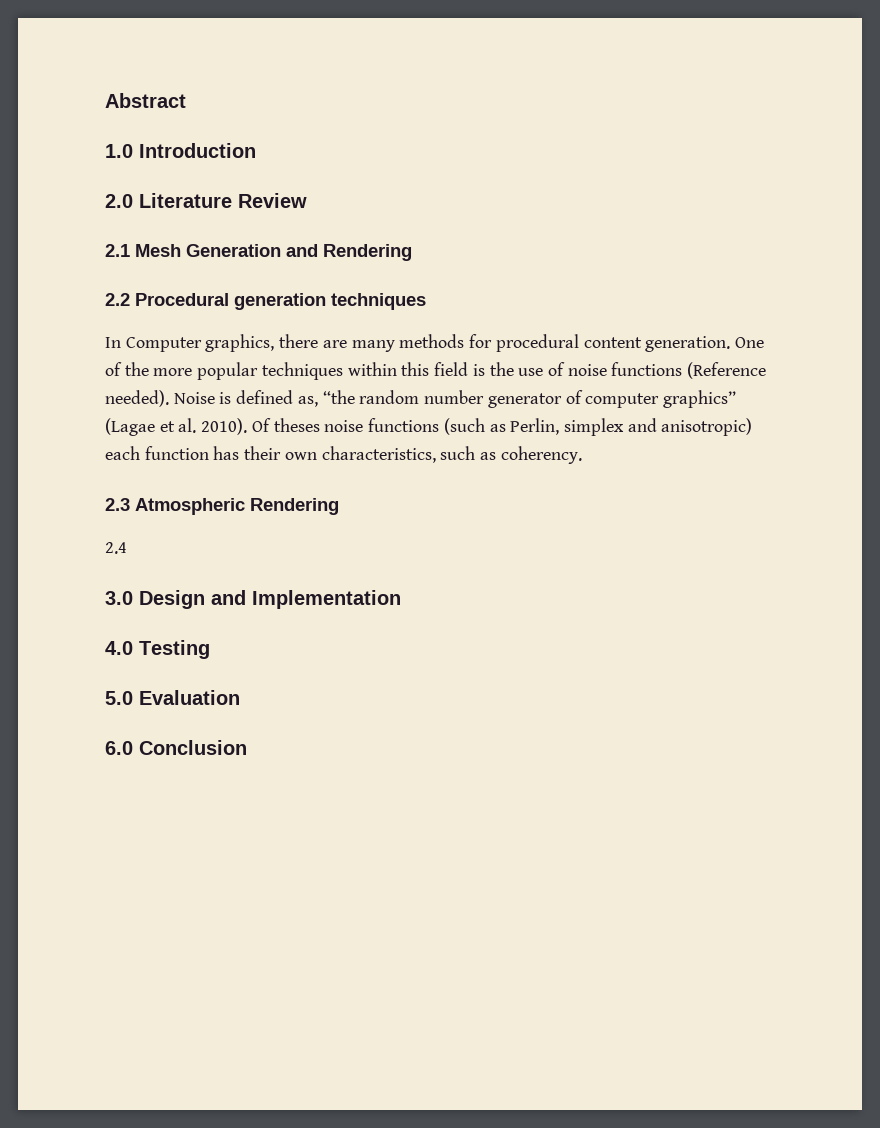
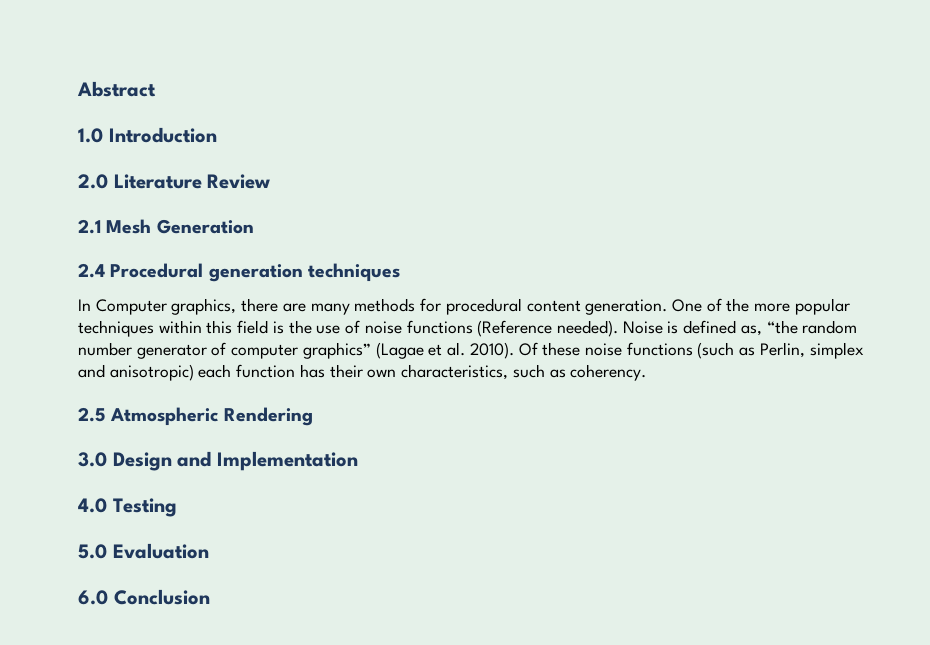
[286,244,412,261] [105,293,130,306] and Rendering // 2.2 -> [78,263,105,278] // 2.4
[273,418,320,432] theses -> [542,342,581,356] these
[105,498,130,511] 2.3 -> [78,407,106,422] 2.5
[105,542,127,554] // 2.4 -> (313, 416) none

